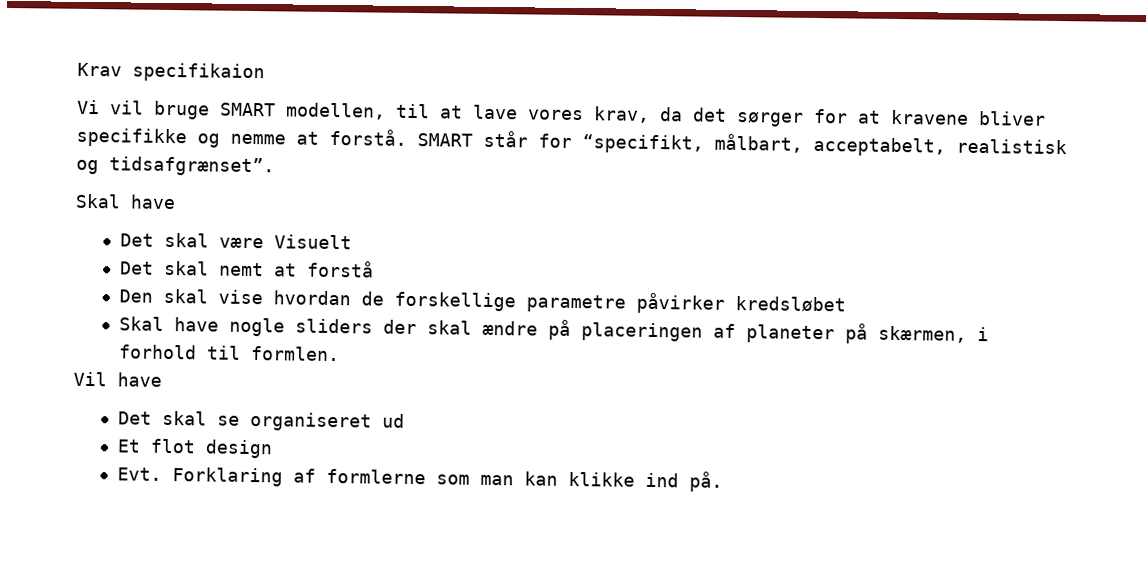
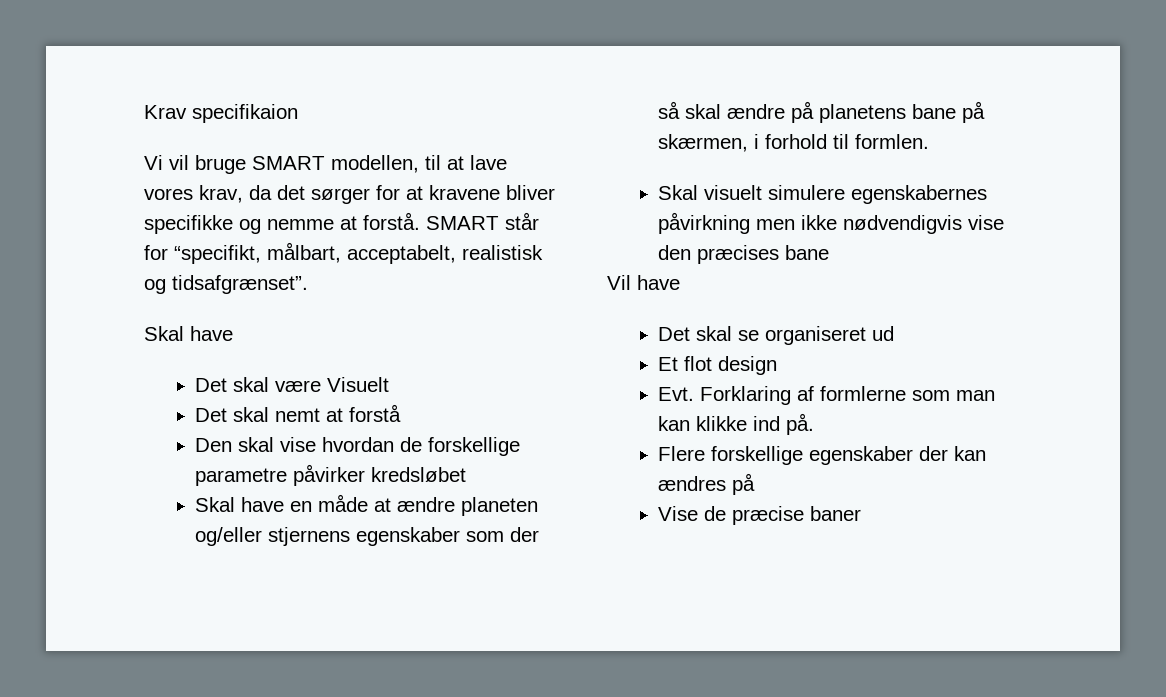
[228,317,835,344] nogle sliders der skal ændre på placeringen af planeter -> [290,494,539,516] [195,527,540,546] [658,101,957,123] en måde at ændre planeten og/eller stjernens egenskaber som der så skal ændre på planetens bane
(340, 353) none -> [658,185,988,204] [658,212,1005,234] [658,245,830,264] // Skal visuelt simulere egenskabernes påvirkning men ikke nødvendigvis vise den præcises bane
(723, 481) none -> [658,446,987,465] [658,473,756,495] [658,506,862,525] // Flere forskellige egenskaber der kan ændres på // Vise de præcise baner

